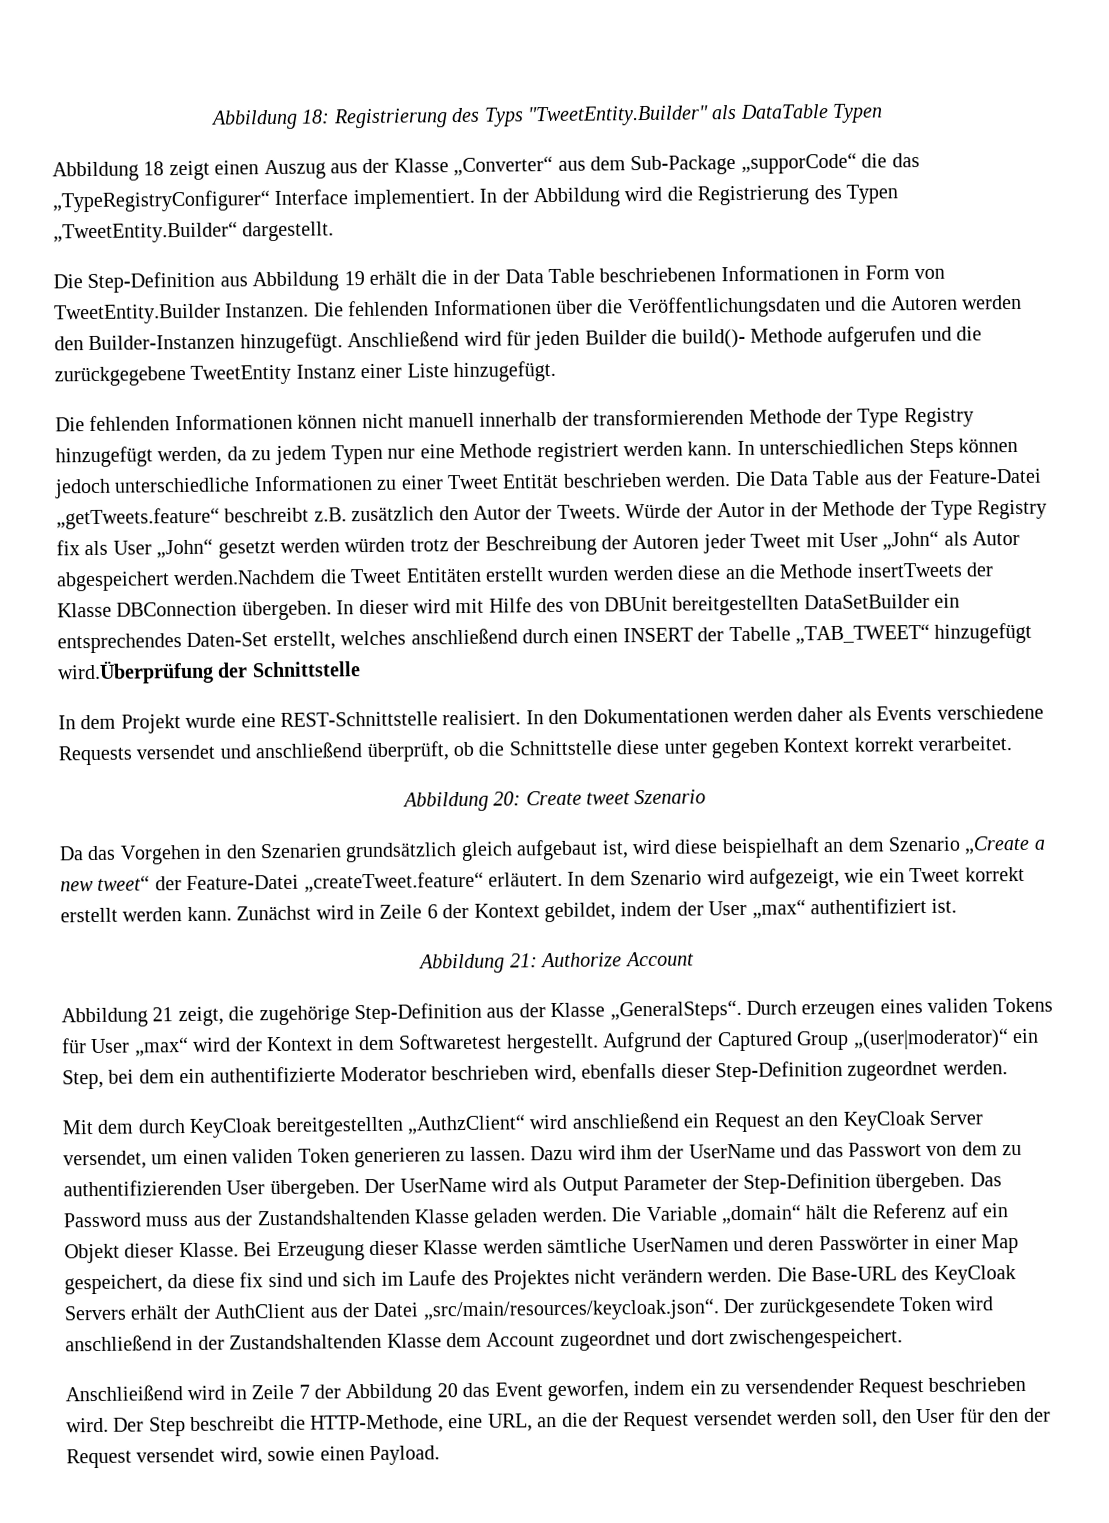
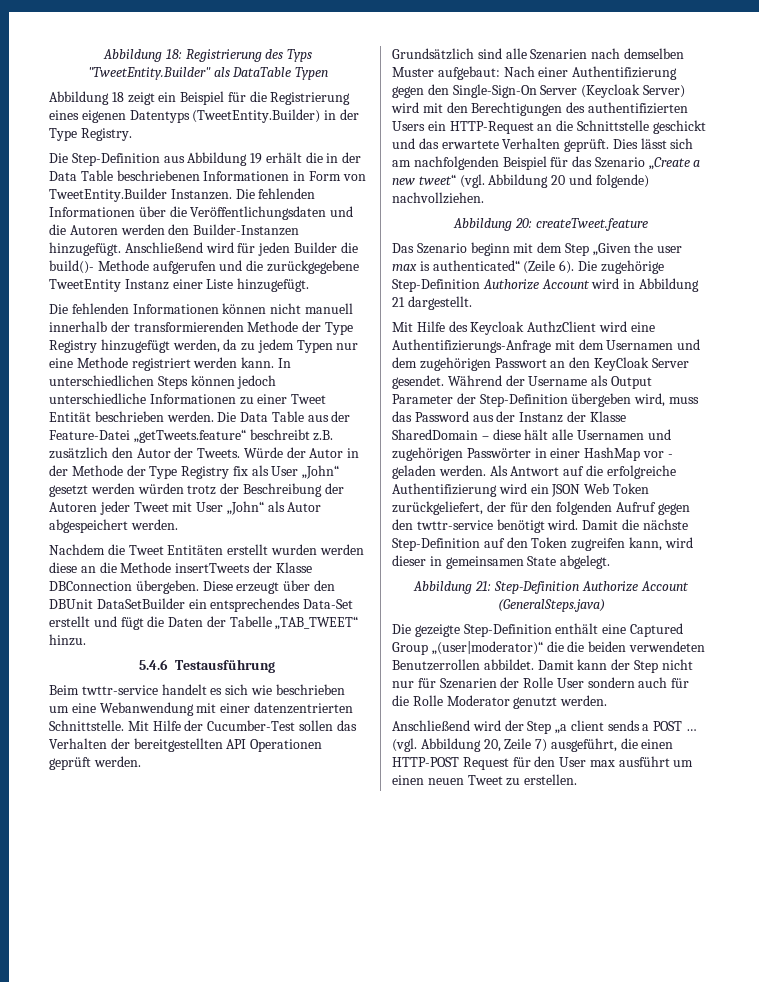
[214,152,920,180] [52,184,898,213] [53,221,335,244] einen Auszug aus der Klasse „Converter“ aus dem Sub-Package „supporCode“ die das „TypeRegistryConfigurer“ Interface implementiert. In der Abbildung wird die Registrierung des Typen „TweetEntity.Builder“ dargestellt. -> [158,91,351,105] [49,109,359,123] [49,128,132,141] ein Beispiel für die Registrierung eines eigenen Datentyps (TweetEntity.Builder) in der Type Registry.
[173,569,317,586] werden.Nachdem -> [130,519,178,530] [49,544,105,555] werden. // Nachdem
[336,593,961,616] [57,622,1033,654] [57,659,361,685] [58,704,1044,734] [58,736,1013,766] [401,789,707,812] [59,837,884,865] In dieser wird mit Hilfe des von DBUnit bereitgestellten DataSetBuilder ein entsprechendes Daten-Set erstellt, welches anschließend durch einen INSERT der Tabelle „TAB_TWEET“ hinzugefügt wird.Überprüfung der Schnittstelle // In dem Projekt wurde eine REST-Schnittstelle realisiert. In den Dokumentationen werden daher als Events verschiedene Requests versendet und anschließend überprüft, ob die Schnittstelle diese unter gegeben Kontext korrekt verarbeitet. // Abbildung 20: Create tweet Szenario // Da das Vorgehen in den Szenarien grundsätzlich gleich aufgebaut ist, wird diese beispielhaft an dem -> [202,580,335,594] [49,598,354,612] [49,616,359,630] [49,634,86,646] [139,659,276,673] [49,684,345,695] [49,702,353,716] [49,720,357,731] [49,738,323,752] [49,756,141,770] [392,48,684,60] [392,66,678,80] [392,84,685,98] [391,102,688,116] [392,120,706,134] [392,138,694,152] [392,156,593,170] Diese erzeugt über den DBUnit DataSetBuilder ein entsprechendes Data-Set erstellt und fügt die Daten der Tabelle „TAB_TWEET“ hinzu. // 5.4.6 Testausführung // Beim twttr-service handelt es sich wie beschrieben um eine Webanwendung mit einer datenzentrierten Schnittstelle. Mit Hilfe der Cucumber-Test sollen das Verhalten der bereitgestellten API Operationen geprüft werden. // Grundsätzlich sind alle Szenarien nach demselben Muster aufgebaut: Nach einer Authentifizierung gegen den Single-Sign-On Server (Keycloak Server) wird mit den Berechtigungen des authentifizierten Users ein HTTP-Request an die Schnittstelle geschickt und das erwartete Verhalten geprüft. Dies lässt sich am nachfolgenden Beispiel für das
[154,866,1025,893] [60,897,958,923] [418,951,694,974] [61,997,1053,1028] [61,1028,1039,1057] [62,1060,1008,1090] [62,1110,984,1138] [63,1141,1023,1170] [63,1177,529,1200] der Feature-Datei „createTweet.feature“ erläutert. In dem Szenario wird aufgezeigt, wie ein Tweet korrekt erstellt werden kann. Zunächst wird in Zeile 6 der Kontext gebildet, indem der User „max“ authentifiziert ist. // Abbildung 21: Authorize Account // Abbildung 21 zeigt, die zugehörige Step-Definition aus der Klasse „GeneralSteps“. Durch erzeugen eines validen Tokens für User „max“ wird der Kontext in dem Softwaretest hergestellt. Aufgrund der Captured Group „(user|moderator)“ ein Step, bei dem ein authentifizierte Moderator beschrieben wird, ebenfalls dieser Step-Definition zugeordnet werden. // Mit dem durch KeyCloak bereitgestellten „AuthzClient“ wird anschließend ein Request an den KeyCloak Server versendet, um einen validen Token generieren zu lassen. Dazu wird ihm der UserName und das Passwort von dem zu authentifizierenden User übergeben. Der UserName wird -> [459,174,649,188] [392,192,484,204] [453,218,648,231] [392,242,683,256] [392,260,664,274] [392,278,699,292] [392,296,472,310] [392,321,655,335] [392,339,701,353] [392,357,689,371] [392,375,588,389] (vgl. Abbildung 20 und folgende) nachvollziehen. // Abbildung 20: createTweet.feature // Das Szenario beginn mit dem Step „Given the user max is authenticated“ (Zeile 6). Die zugehörige Step-Definition Authorize Account wird in Abbildung 21 dargestellt. // Mit Hilfe des Keycloak AuthzClient wird eine Authentifizierungs-Anfrage mit dem Usernamen und dem zugehörigen Passwort an den KeyCloak Server gesendet. Während der Username
[875,1172,1002,1193] [63,1202,1008,1228] [64,1234,1019,1264] [64,1265,1016,1295] [64,1296,994,1322] [65,1328,903,1352] [65,1376,1027,1404] [66,1407,1051,1437] [66,1445,440,1469] übergeben. Das Password muss aus der Zustandshaltenden Klasse geladen werden. Die Variable „domain“ hält die Referenz auf ein Objekt dieser Klasse. Bei Erzeugung dieser Klasse werden sämtliche UserNamen und deren Passwörter in einer Map gespeichert, da diese fix sind und sich im Laufe des Projektes nicht verändern werden. Die Base-URL des KeyCloak Servers erhält der AuthClient aus der Datei „src/main/resources/keycloak.json“. Der zurückgesendete Token wird anschließend in der Zustandshaltenden Klasse dem Account zugeordnet und dort zwischengespeichert. // Anschlieißend wird in Zeile 7 der Abbildung 20 das Event geworfen, indem ein zu versendender Request beschrieben wird. Der Step beschreibt die HTTP-Methode, eine URL, an die der Request versendet werden soll, den User für den der Request versendet wird, sowie einen Payload. -> [571,393,699,407] [392,411,626,423] [392,429,671,440] [392,447,673,461] [392,465,676,479] [392,483,649,497] [392,501,690,515] [392,519,688,533] [392,537,693,551] [392,555,611,569] [413,581,689,594] [497,599,605,612] [392,623,683,637] [392,641,705,655] [392,659,693,673] [392,677,690,689] [392,695,608,709] [392,720,698,734] [392,738,674,752] [392,756,694,770] [392,774,578,786] übergeben wird, muss das Password aus der Instanz der Klasse SharedDomain – diese hält alle Usernamen und zugehörigen Passwörter in einer HashMap vor - geladen werden. Als Antwort auf die erfolgreiche Authentifizierung wird ein JSON Web Token zurückgeliefert, der für den folgenden Aufruf gegen den twttr-service benötigt wird. Damit die nächste Step-Definition auf den Token zugreifen kann, wird dieser in gemeinsamen State abgelegt. // Abbildung 21: Step-Definition Authorize Account (GeneralSteps.java) // Die gezeigte Step-Definition enthält eine Captured Group „(user|moderator)“ die die beiden verwendeten Benutzerrollen abbildet. Damit kann der Step nicht nur für Szenarien der Rolle User sondern auch für die Rolle Moderator genutzt werden. // Anschließend wird der Step „a client sends a POST … (vgl. Abbildung 20, Zeile 7) ausgeführt, die einen HTTP-POST Request für den User max ausführt um einen neuen Tweet zu erstellen.

